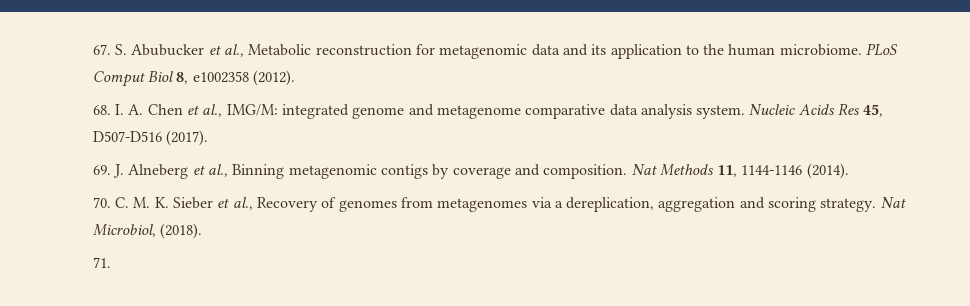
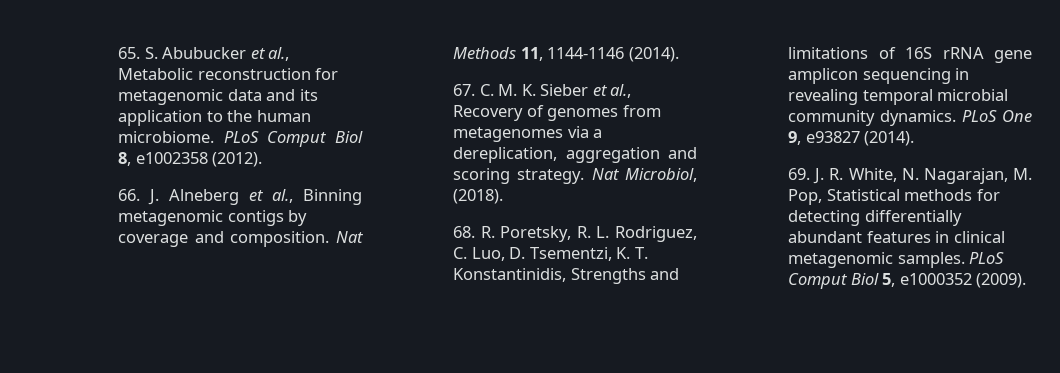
[92,44,111,55] 67. -> [118,47,141,59] 65.
[92,103,884,119] [92,130,208,146] [92,165,111,175] 68. I. A. Chen et al., IMG/M: integrated genome and metagenome comparative data analysis system. Nucleic Acids Res 45, D507-D516 (2017). // 69. -> [118,189,141,201] 66.
[92,197,111,208] 70. -> [453,84,476,96] 67.
[92,257,111,268] 71. -> [453,226,697,242] [453,247,648,261] [453,268,680,284] [788,47,1032,63] [788,68,970,84] [788,89,1009,105] [788,110,1032,126] [788,131,915,146] [788,168,1032,184] [788,189,1000,205] [788,210,962,226] [788,231,1005,243] [788,252,1005,268] [788,273,1027,289] 68. R. Poretsky, R. L. Rodriguez, C. Luo, D. Tsementzi, K. T. Konstantinidis, Strengths and limitations of 16S rRNA gene amplicon sequencing in revealing temporal microbial community dynamics. PLoS One 9, e93827 (2014). // 69. J. R. White, N. Nagarajan, M. Pop, Statistical methods for detecting differentially abundant features in clinical metagenomic samples. PLoS Comput Biol 5, e1000352 (2009).

